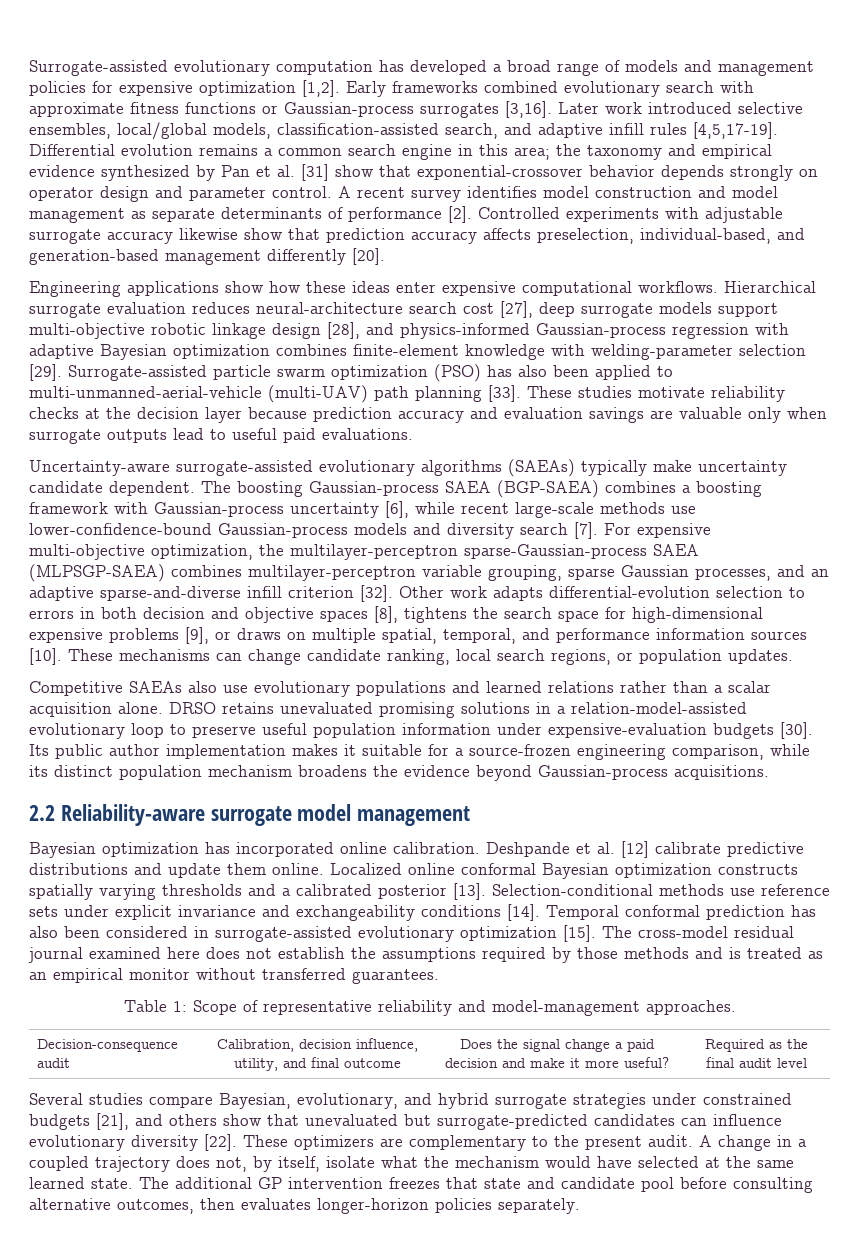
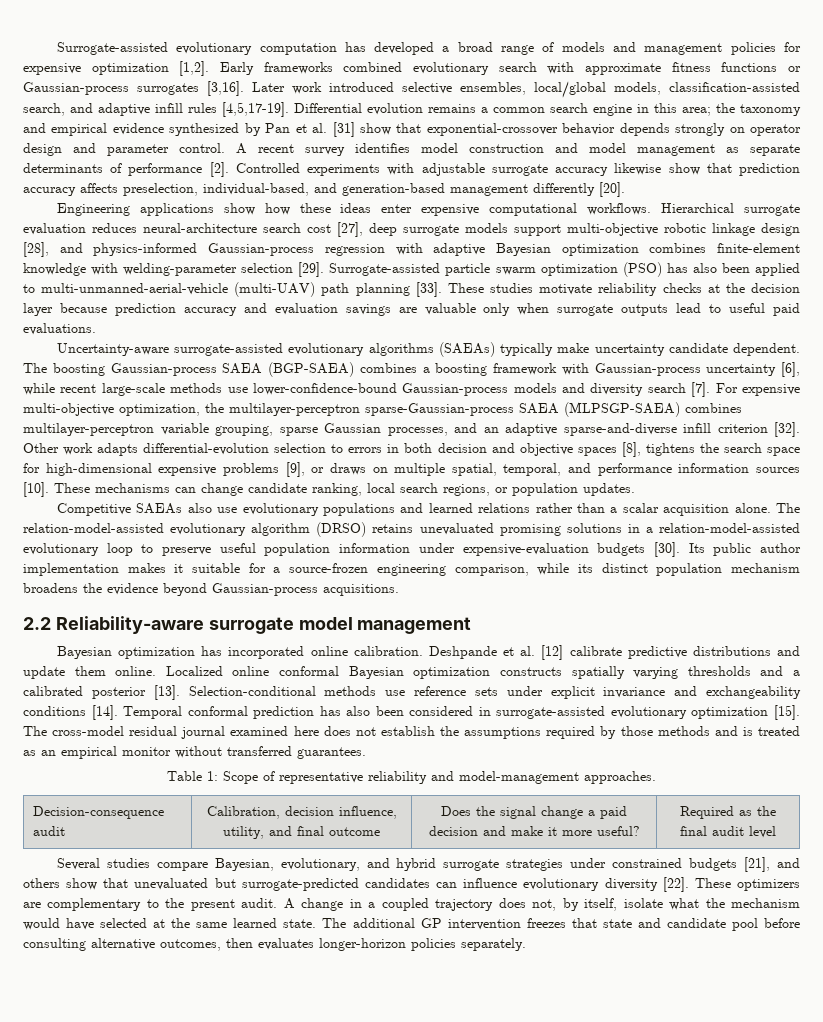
[169,702,216,714] DRSO -> [776,503,801,513] [23,522,367,537] The relation-model-assisted evolutionary algorithm (DRSO)

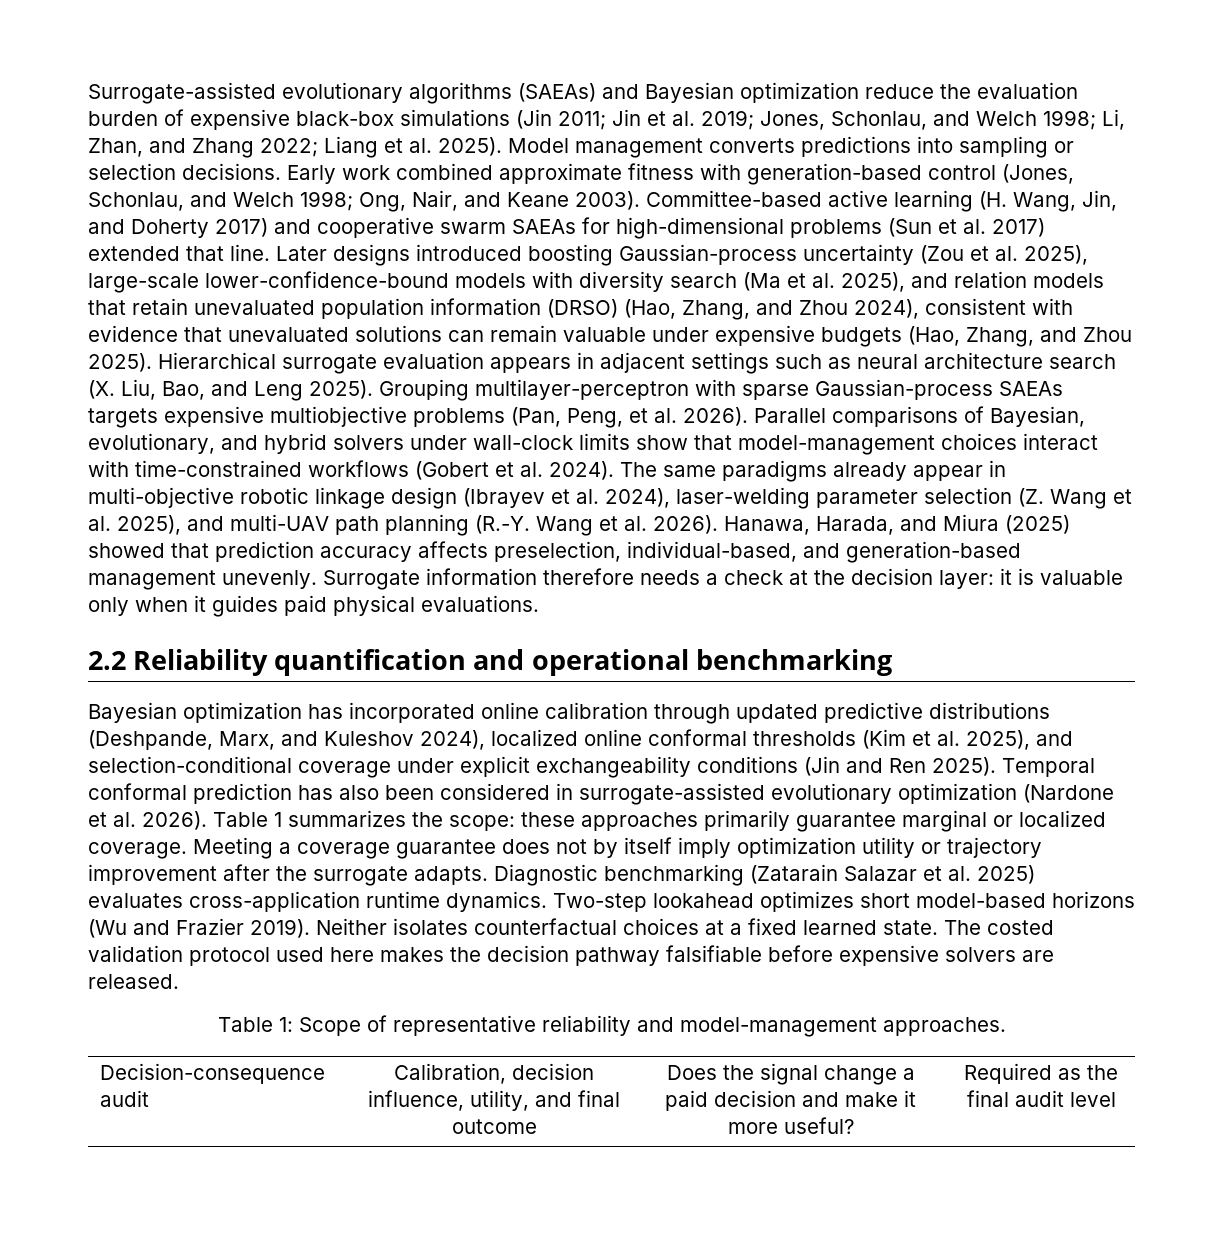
[259,42,802,55] [23,61,801,76] [23,81,800,98] [23,102,801,117] [23,122,801,137] [23,143,800,156] [23,162,700,177] computation has developed a broad range of models and management policies for expensive optimization [1,2]. Early frameworks combined evolutionary search with approximate fitness functions or Gaussian-process surrogates [3,16]. Later work introduced selective ensembles, local/global models, classification-assisted search, and adaptive infill rules [4,5,17-19]. Differential evolution remains a common search engine in this area; the taxonomy and empirical evidence synthesized by Pan et al. [31] show that exponential-crossover behavior depends strongly on operator design and parameter control. A recent survey identifies model construction and model management as separate determinants of performance [2]. Controlled experiments with adjustable surrogate accuracy likewise show -> [409,82,1078,104] [88,109,1125,130] [88,136,1074,158] [88,163,1074,185] [88,190,1117,212] [88,217,1045,239] [88,244,1088,266] [88,271,1104,293] [88,298,1073,320] [88,325,1132,347] [88,352,1116,374] [88,379,1063,401] [88,406,1085,428] [88,433,1098,455] [88,460,1006,482] [88,487,1132,509] [88,514,1070,536] [88,543,165,558] algorithms (SAEAs) and Bayesian optimization reduce the evaluation burden of expensive black-box simulations (Jin 2011; Jin et al. 2019; Jones, Schonlau, and Welch 1998; Li, Zhan, and Zhang 2022; Liang et al. 2025). Model management converts predictions into sampling or selection decisions. Early work combined approximate fitness with generation-based control (Jones, Schonlau, and Welch 1998; Ong, Nair, and Keane 2003). Committee-based active learning (H. Wang, Jin, and Doherty 2017) and cooperative swarm SAEAs for high-dimensional problems (Sun et al. 2017) extended that line. Later designs introduced boosting Gaussian-process uncertainty (Zou et al. 2025), large-scale lower-confidence-bound models with diversity search (Ma et al. 2025), and relation models that retain unevaluated population information (DRSO) (Hao, Zhang, and Zhou 2024), consistent with evidence that unevaluated solutions can remain valuable under expensive budgets (Hao, Zhang, and Zhou 2025). Hierarchical surrogate evaluation appears in adjacent settings such as neural architecture search (X. Liu, Bao, and Leng 2025). Grouping multilayer-perceptron with sparse Gaussian-process SAEAs targets expensive multiobjective problems (Pan, Peng, et al. 2026). Parallel comparisons of Bayesian, evolutionary, and hybrid solvers under wall-clock limits show that model-management choices interact with time-constrained workflows (Gobert et al. 2024). The same paradigms already appear in multi-objective robotic linkage design (Ibrayev et al. 2024), laser-welding parameter selection (Z. Wang et al. 2025), and multi-UAV path planning (R.-Y. Wang et al. 2026). Hanawa, Harada, and Miura (2025) showed
[533,182,625,197] [56,203,800,216] [23,222,800,237] [23,242,801,257] [23,262,801,277] [23,282,801,297] [23,303,800,316] [23,323,96,335] [56,342,800,357] [23,362,800,377] [23,382,800,397] [23,402,742,417] [23,422,800,437] [23,442,800,457] [23,462,800,477] [23,482,635,497] [56,503,801,516] [23,522,801,537] [23,542,802,557] [23,563,801,576] [23,583,399,596] [23,616,472,634] differently [20]. // Engineering applications show how these ideas enter expensive computational workflows. Hierarchical surrogate evaluation reduces neural-architecture search cost [27], deep surrogate models support multi-objective robotic linkage design [28], and physics-informed Gaussian-process regression with adaptive Bayesian optimization combines finite-element knowledge with welding-parameter selection [29]. Surrogate-assisted particle swarm optimization (PSO) has also been applied to multi-unmanned-aerial-vehicle (multi-UAV) path planning [33]. These studies motivate reliability checks at the decision layer because prediction accuracy and evaluation savings are valuable only when surrogate outputs lead to useful paid evaluations. // Uncertainty-aware surrogate-assisted evolutionary algorithms (SAEAs) typically make uncertainty candidate dependent. The boosting Gaussian-process SAEA (BGP-SAEA) combines a boosting framework with Gaussian-process uncertainty [6], while recent large-scale methods use lower-confidence-bound Gaussian-process models and diversity search [7]. For expensive multi-objective optimization, the multilayer-perceptron sparse-Gaussian-process SAEA (MLPSGP-SAEA) combines multilayer-perceptron variable grouping, sparse Gaussian processes, and an adaptive sparse-and-diverse infill criterion [32]. Other work adapts differential-evolution selection to errors in both decision and objective spaces [8], tightens the search space for high-dimensional expensive problems [9], or draws on multiple spatial, temporal, and performance information sources [10]. These mechanisms can change candidate ranking, local search regions, or population updates. // Competitive SAEAs also use evolutionary populations and learned relations rather than a scalar acquisition alone. The relation-model-assisted evolutionary algorithm (DRSO) retains unevaluated promising solutions in a relation-model-assisted evolutionary loop to preserve useful population information under expensive-evaluation budgets [30]. Its public author implementation makes it suitable for a source-frozen engineering comparison, while its distinct population mechanism broadens the evidence beyond Gaussian-process acquisitions. // 2.2 Reliability-aware surrogate model management -> [222,568,1123,590] [88,595,539,617] [88,649,892,676] unevenly. Surrogate information therefore needs a check at the decision layer: it is valuable only when it guides paid physical evaluations. // 2.2 Reliability quantification and operational benchmarking
[353,645,800,660] [23,666,801,679] [23,685,801,700] [23,705,118,720] calibration. Deshpande et al. [12] calibrate predictive distributions and update them online. Localized online conformal Bayesian optimization constructs spatially varying thresholds and a calibrated posterior [13]. Selection-conditional methods use reference sets under explicit invariance and exchangeability conditions [14]. -> [545,702,1050,724] [88,729,1073,750] [88,756,996,778] calibration through updated predictive distributions (Deshpande, Marx, and Kuleshov 2024), localized online conformal thresholds (Kim et al. 2025), and selection-conditional coverage under explicit exchangeability conditions (Jin and Ren 2025).
[774,705,801,720] [23,726,801,739] [23,746,366,759] [15]. The cross-model residual journal examined here does not establish the assumptions required by those methods and is treated as an empirical monitor without transferred guarantees. -> [1023,784,1114,803] [88,810,1106,832] [88,837,1042,859] [88,864,1035,886] [88,891,1135,912] [88,918,1054,938] [88,945,1054,966] [88,974,179,989] (Nardone et al. 2026). Table 1 summarizes the scope: these approaches primarily guarantee marginal or localized coverage. Meeting a coverage guarantee does not by itself imply optimization utility or trajectory improvement after the surrogate adapts. Diagnostic benchmarking (Zatarain Salazar et al. 2025) evaluates cross-application runtime dynamics. Two-step lookahead optimizes short model-based horizons (Wu and Frazier 2019). Neither isolates counterfactual choices at a fixed learned state. The costed validation protocol used here makes the decision pathway falsifiable before expensive solvers are released.
[56,857,801,872] [23,877,801,892] [23,898,801,911] [23,918,800,931] [23,938,526,951] // Several studies compare Bayesian, evolutionary, and hybrid surrogate strategies under constrained budgets [21], and others show that unevaluated but surrogate-predicted candidates can influence evolutionary diversity [22]. These optimizers are complementary to the present audit. A change in a coupled trajectory does not, by itself, isolate what the mechanism would have selected at the same learned state. The additional GP intervention freezes that state and candidate pool before consulting alternative outcomes, then evaluates longer-horizon policies separately. -> (1116, 1099) none

